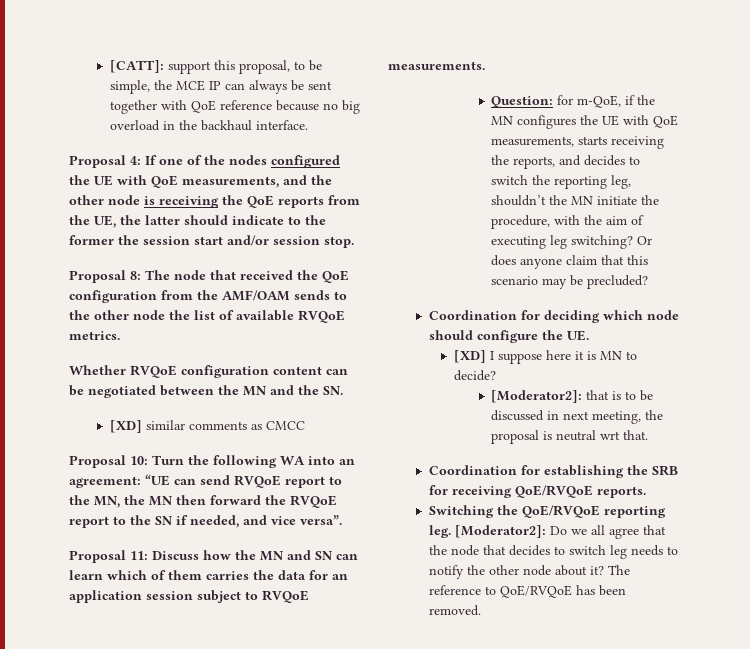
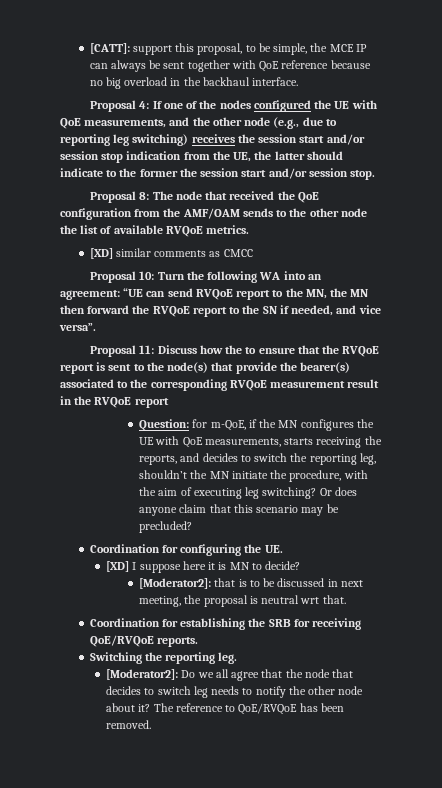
[144,195,324,208] is receiving the QoE reports -> [273,117,337,129] [60,134,365,146] [60,151,182,163] (e.g., due to reporting leg switching) receives the session start and/or session stop indication
[69,365,348,378] [69,385,343,398] // Whether RVQoE configuration content can be negotiated between the MN and the SN. -> (250, 229) none
[260,550,358,561] [69,570,348,580] [69,590,309,603] [388,61,485,70] MN and SN can learn which of them carries the data for an application session subject to RVQoE measurements. -> [245,345,380,357] [60,362,351,374] [60,379,380,391] [60,396,169,408] to ensure that the RVQoE report is sent to the node(s) that provide the bearer(s) associated to the corresponding RVQoE measurement result in the RVQoE report
[543,310,679,323] [428,330,538,343] deciding which node should configure -> [180,544,242,556] configuring
[521,505,600,518] QoE/RVQoE -> (162, 656) none
(451, 531) none -> (238, 658) //

